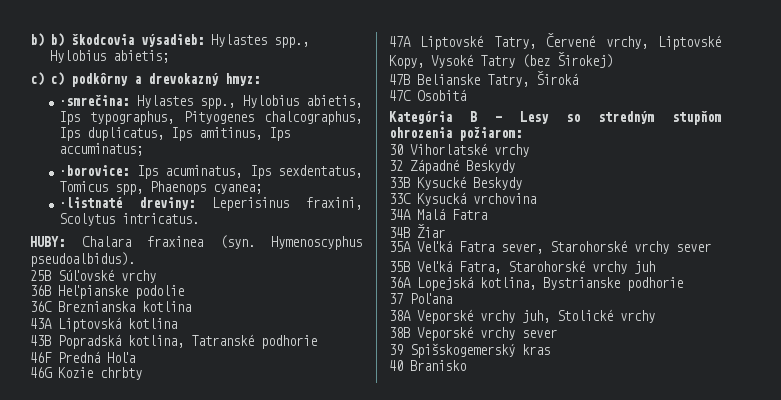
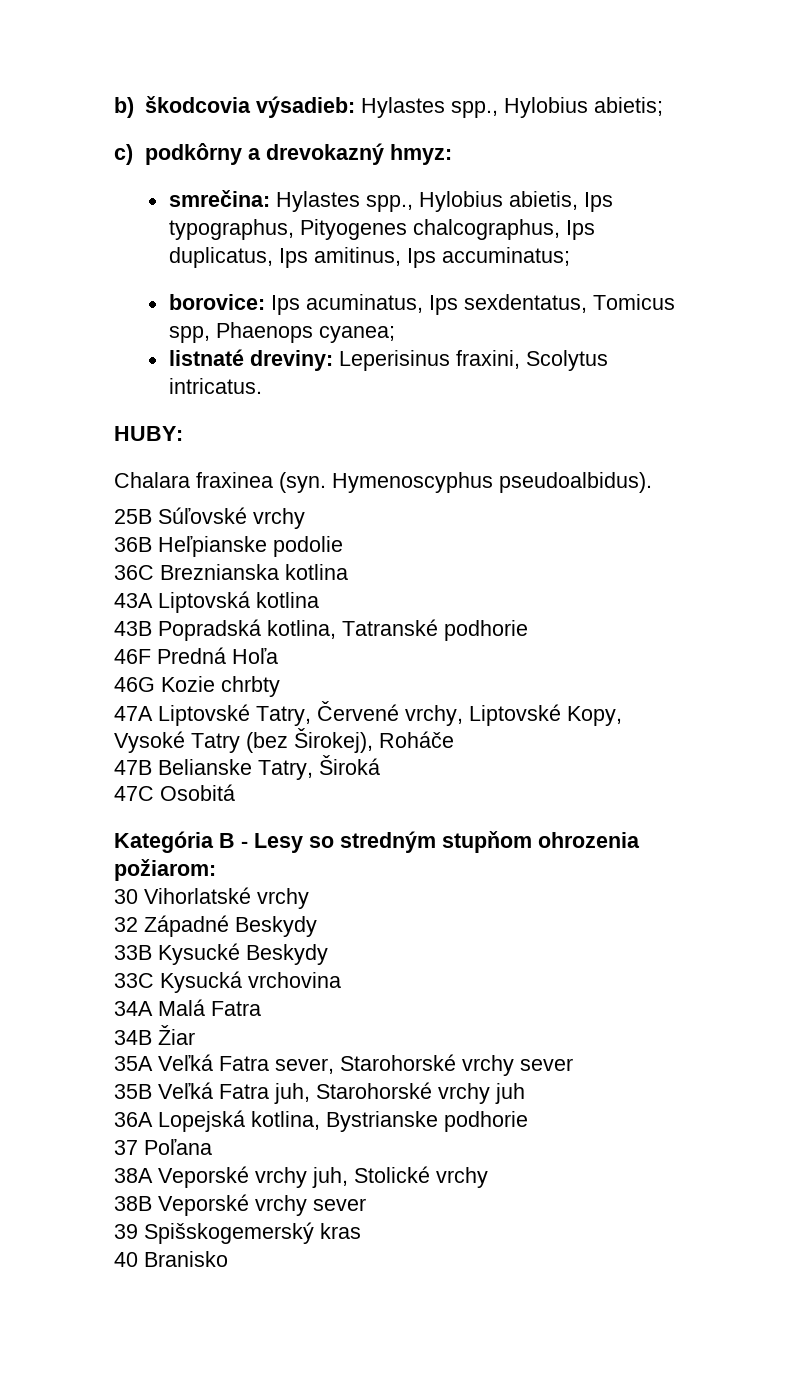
[30,33,64,47] b) b) -> [114,97,134,118] b)
[49,72,64,86] c) -> (133, 154) none
[59,95,130,106] ·smrečina: -> [168,190,270,207] smrečina:
[59,165,130,176] ·borovice: -> [168,294,265,310] borovice:
[59,197,123,208] ·listnaté -> [168,349,244,366] listnaté
(65, 241) none -> (183, 433) //
[557,52,613,68] Širokej) -> [294,728,454,753] Širokej), Roháče
[459,261,501,274] Fatra, -> [219,1083,310,1104] Fatra juh,

